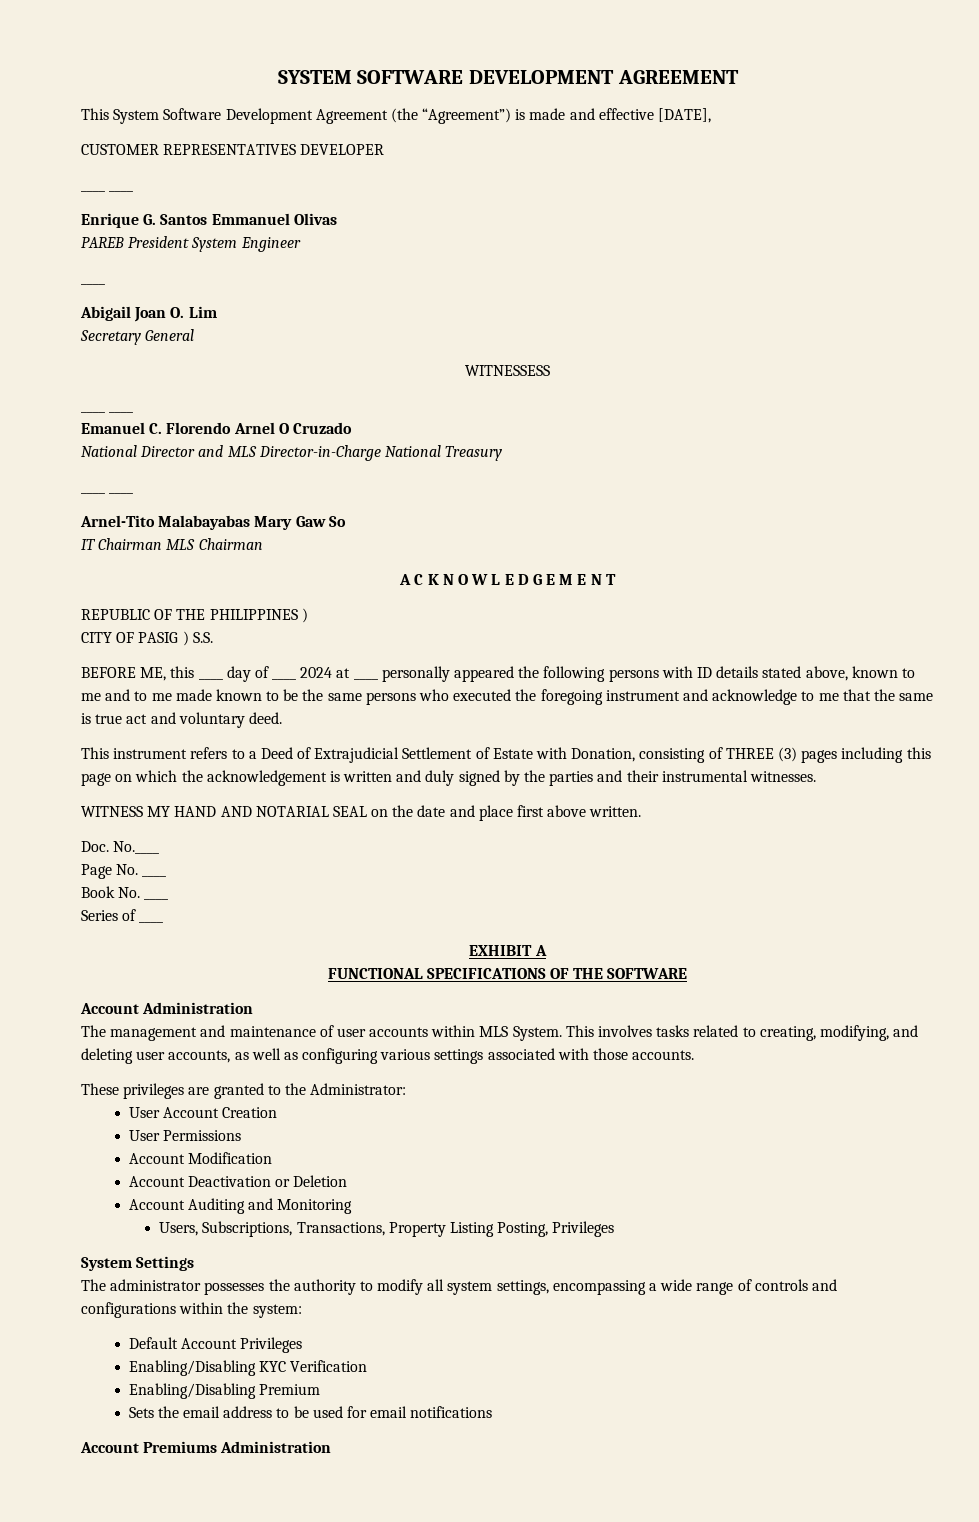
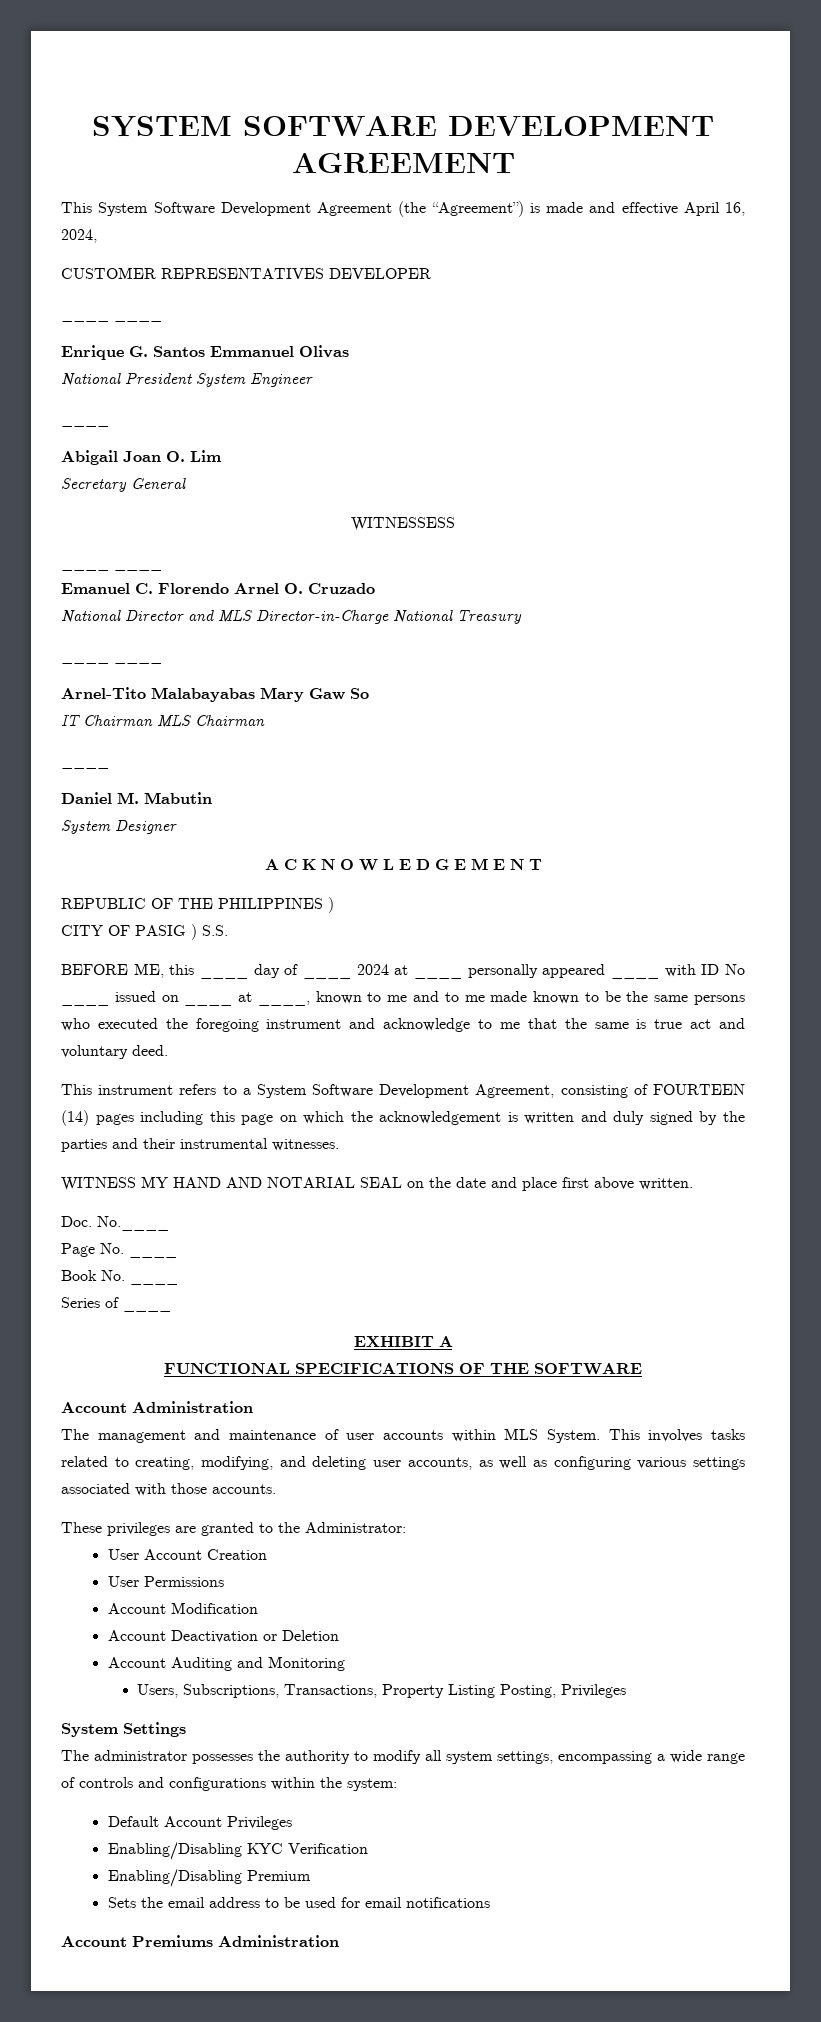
[658,108,712,123] [DATE], -> [683,202,745,216] [61,229,97,243] April 16, 2024,
[81,237,124,248] PAREB -> [61,373,121,386] National
[278,423,289,434] O -> [284,583,303,594] O.
(263, 544) none -> [61,765,109,769] [61,792,212,804] [61,820,177,834] // ____ // Daniel M. Mabutin // System Designer
[518,666,848,682] the following persons with ID details stated above, -> [611,964,745,979] [61,1002,109,1006] [114,991,179,1002] [184,1002,233,1006] [238,992,310,1006] ____ with ID No ____ issued on ____ at ____,
[260,747,797,763] Deed of Extrajudicial Settlement of Estate with Donation, consisting of THREE (3) -> [256,1084,745,1098] [61,1110,89,1126] System Software Development Agreement, consisting of FOURTEEN (14)

